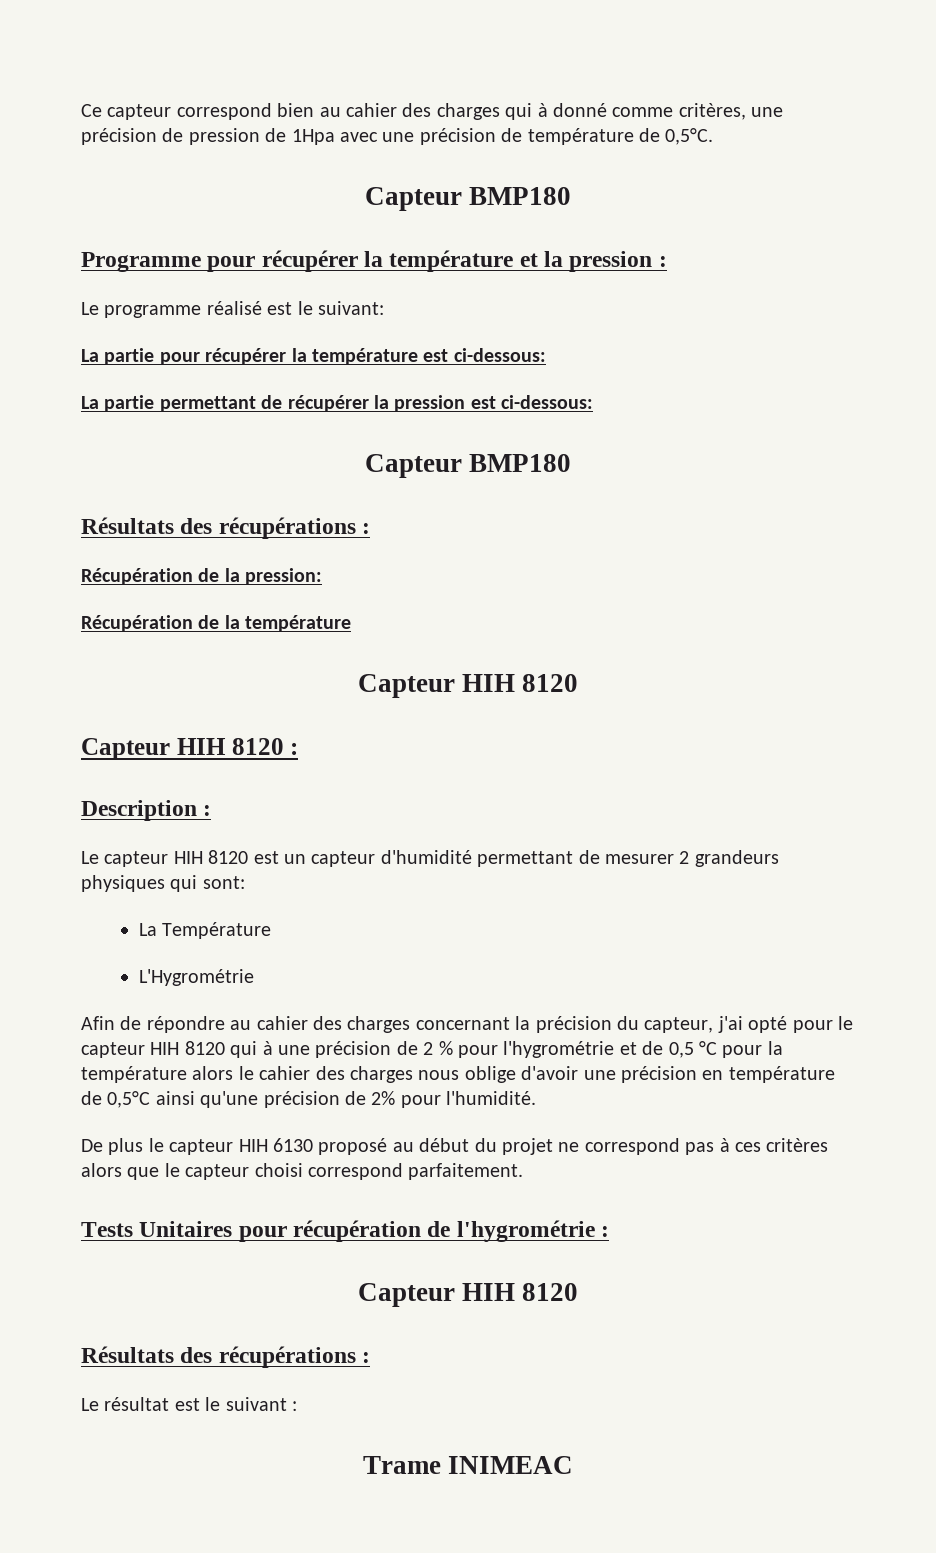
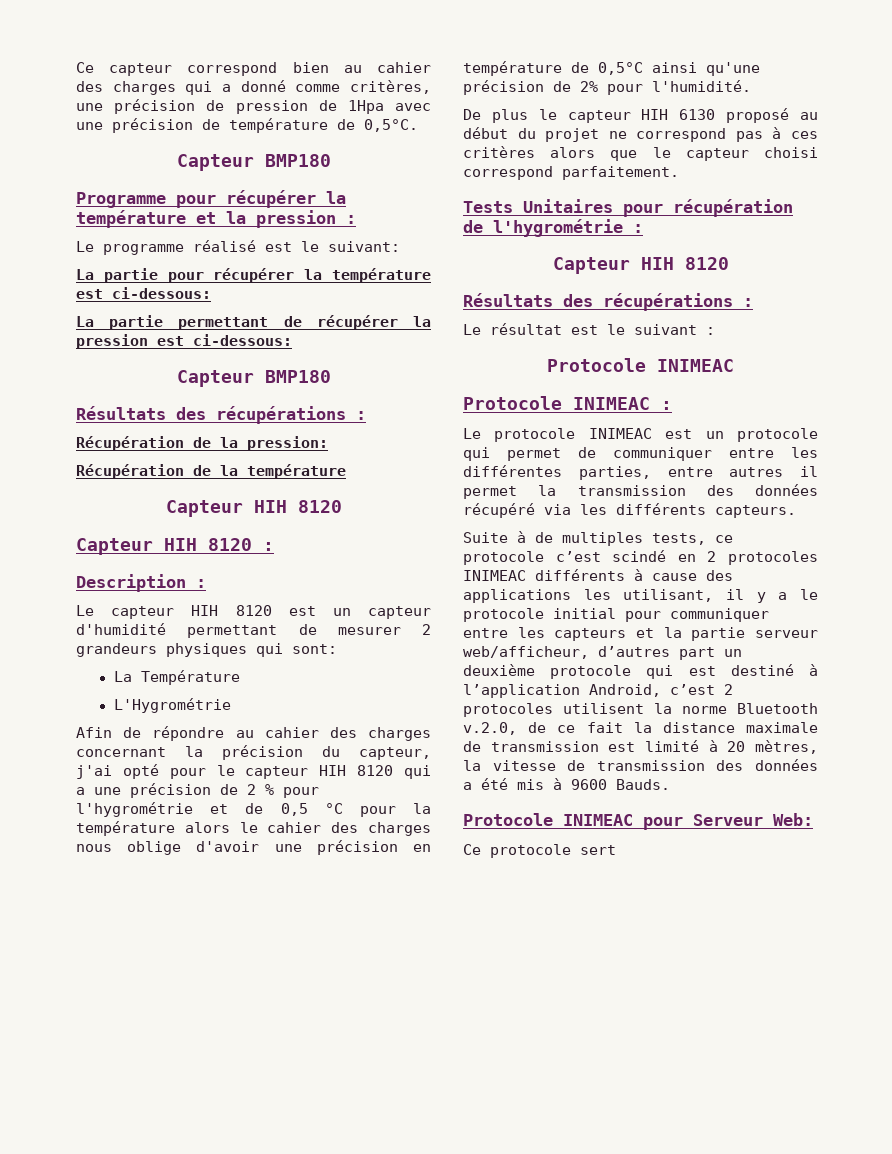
[537,103,548,117] à -> [221,84,231,92] a
[262,1041,273,1055] à -> [76,787,85,795] a
[362,1456,574,1474] Trame INIMEAC -> [547,358,734,372] [463,396,672,410] [463,428,818,442] [463,447,818,461] [463,465,818,480] [463,484,818,499] [463,503,796,518] [463,531,733,546] [463,550,818,565] [463,569,733,581] [463,589,818,603] [463,608,769,622] [463,627,818,641] [463,646,742,660] [463,664,818,679] [463,684,733,698] [463,703,818,717] [463,722,818,735] [463,740,818,754] [463,759,818,771] [463,778,670,790] [463,813,813,830] [463,844,616,858] Protocole INIMEAC // Protocole INIMEAC : // Le protocole INIMEAC est un protocole qui permet de communiquer entre les différentes parties, entre autres il permet la transmission des données récupéré via les différents capteurs. // Suite à de multiples tests, ce protocole c’est scindé en 2 protocoles INIMEAC différents à cause des applications les utilisant, il y a le protocole initial pour communiquer entre les capteurs et la partie serveur web/afficheur, d’autres part un deuxième protocole qui est destiné à l’application Android, c’est 2 protocoles utilisent la norme Bluetooth v.2.0, de ce fait la distance maximale de transmission est limité à 20 mètres, la vitesse de transmission des données a été mis à 9600 Bauds. // Protocole INIMEAC pour Serveur Web: // Ce protocole sert

